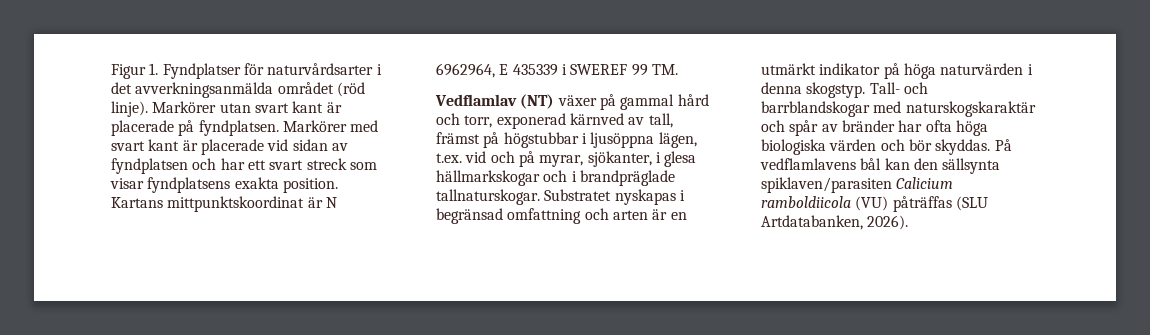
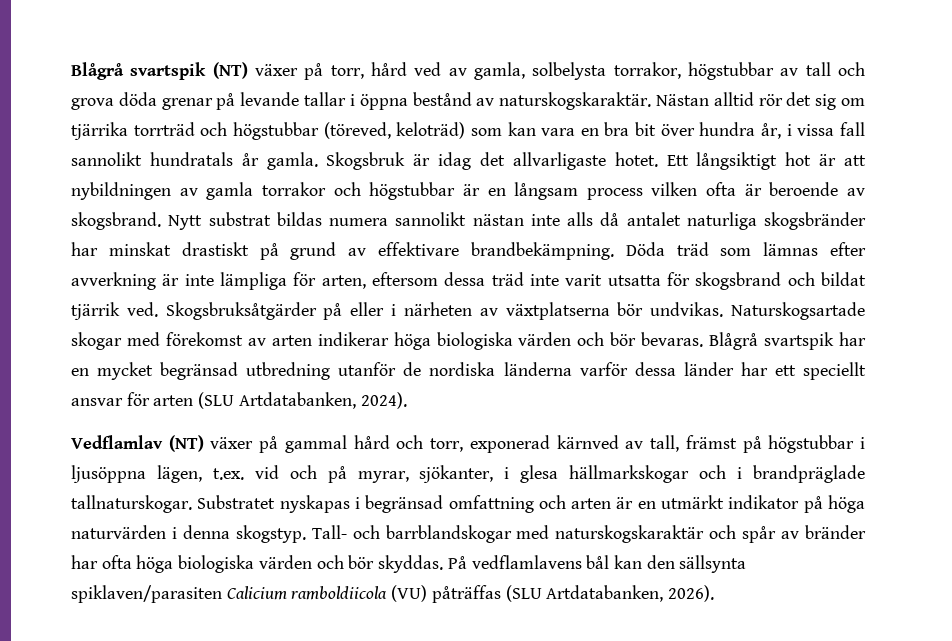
[111,63,382,79] [111,82,365,98] [111,101,342,117] [111,120,379,136] [111,139,348,155] [111,158,377,174] [110,177,338,193] [111,196,337,212] [436,63,678,78] Figur 1. Fyndplatser för naturvårdsarter i det avverkningsanmälda området (röd linje). Markörer utan svart kant är placerade på fyndplatsen. Markörer med svart kant är placerade vid sidan av fyndplatsen och har ett svart streck som visar fyndplatsens exakta position. Kartans mittpunktskoordinat är N 6962964, E 435339 i SWEREF 99 TM. -> [71,62,866,80] [71,92,865,110] [71,122,865,140] [71,152,867,170] [71,182,865,200] [71,212,866,230] [71,242,867,260] [71,272,867,290] [71,302,866,320] [71,332,867,350] [71,362,867,380] [71,392,407,409] Blågrå svartspik (NT) växer på torr, hård ved av gamla, solbelysta torrakor, högstubbar av tall och grova döda grenar på levande tallar i öppna bestånd av naturskogskaraktär. Nästan alltid rör det sig om tjärrika torrträd och högstubbar (töreved, keloträd) som kan vara en bra bit över hundra år, i vissa fall sannolikt hundratals år gamla. Skogsbruk är idag det allvarligaste hotet. Ett långsiktigt hot är att nybildningen av gamla torrakor och högstubbar är en långsam process vilken ofta är beroende av skogsbrand. Nytt substrat bildas numera sannolikt nästan inte alls då antalet naturliga skogsbränder har minskat drastiskt på grund av effektivare brandbekämpning. Döda träd som lämnas efter avverkning är inte lämpliga för arten, eftersom dessa träd inte varit utsatta för skogsbrand och bildat tjärrik ved. Skogsbruksåtgärder på eller i närheten av växtplatserna bör undvikas. Naturskogsartade skogar med förekomst av arten indikerar höga biologiska värden och bör bevaras. Blågrå svartspik har en mycket begränsad utbredning utanför de nordiska länderna varför dessa länder har ett speciellt ansvar för arten (SLU Artdatabanken, 2024).

